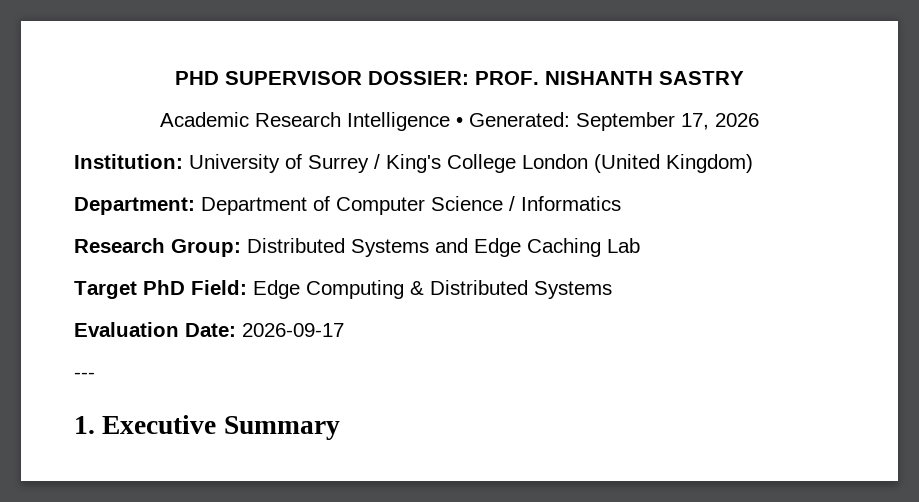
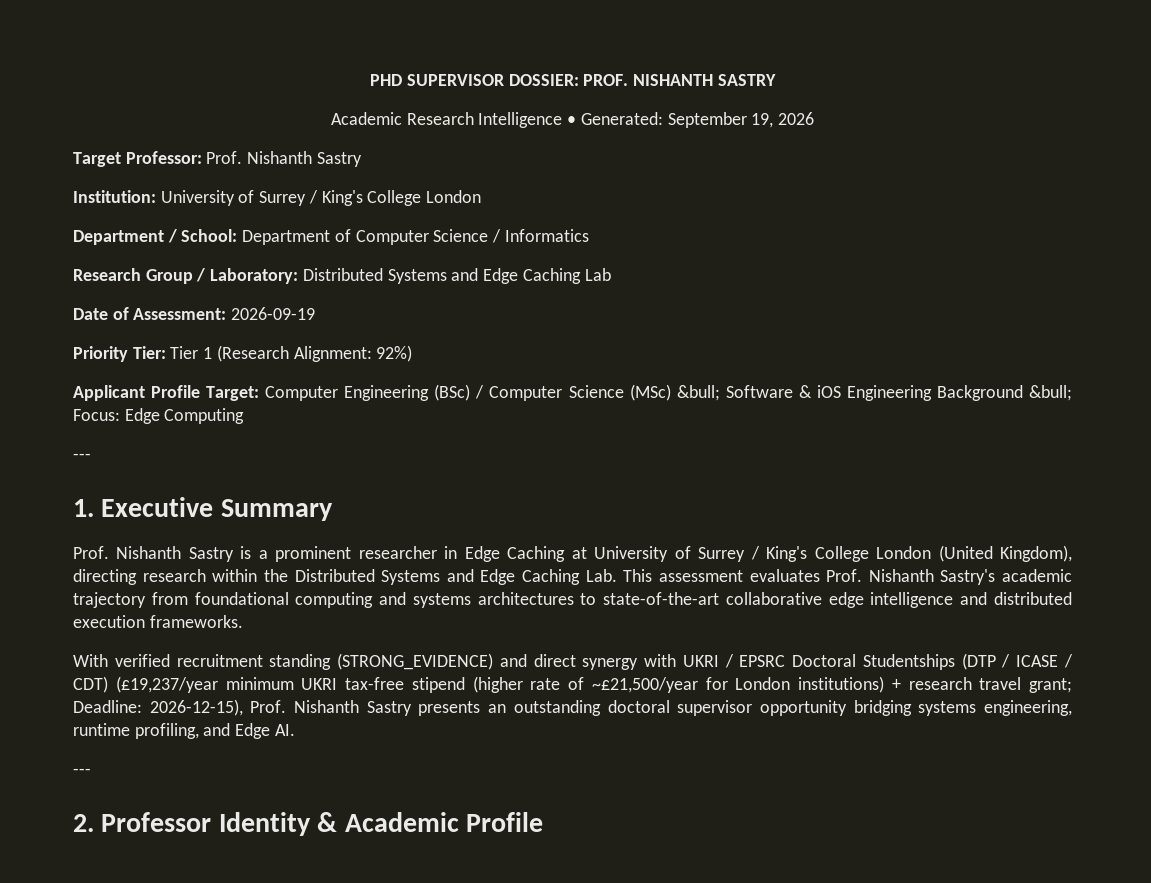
[681,113,709,130] 17, -> [751,113,774,128] 19,
(759, 120) none -> [73,151,362,167] // Target Professor: Prof. Nishanth Sastry
[594,154,753,173] [74,197,195,215] (United Kingdom) // Department: -> [73,229,238,245] // Department / School:
[171,239,241,257] Group: -> [145,268,299,284] Group / Laboratory:
[74,280,612,299] [74,322,344,337] [74,372,95,379] [74,415,340,440] Target PhD Field: Edge Computing & Distributed Systems // Evaluation Date: 2026-09-17 // --- // 1. Executive Summary -> [73,307,316,320] [73,345,413,362] [73,384,1072,401] [73,408,245,424] [73,453,91,460] [73,497,333,521] [73,545,1073,562] [73,569,1072,585] [73,592,1072,608] [73,615,243,628] [73,653,1073,670] [73,676,1072,693] [73,699,1073,716] [73,723,295,739] [73,768,91,775] [73,812,544,836] Date of Assessment: 2026-09-19 // Priority Tier: Tier 1 (Research Alignment: 92%) // Applicant Profile Target: Computer Engineering (BSc) / Computer Science (MSc) &bull; Software & iOS Engineering Background &bull; Focus: Edge Computing // --- // 1. Executive Summary // Prof. Nishanth Sastry is a prominent researcher in Edge Caching at University of Surrey / King's College London (United Kingdom), directing research within the Distributed Systems and Edge Caching Lab. This assessment evaluates Prof. Nishanth Sastry's academic trajectory from foundational computing and systems architectures to state-of-the-art collaborative edge intelligence and distributed execution frameworks. // With verified recruitment standing (STRONG_EVIDENCE) and direct synergy with UKRI / EPSRC Doctoral Studentships (DTP / ICASE / CDT) (£19,237/year minimum UKRI tax-free stipend (higher rate of ~£21,500/year for London institutions) + research travel grant; Deadline: 2026-12-15), Prof. Nishanth Sastry presents an outstanding doctoral supervisor opportunity bridging systems engineering, runtime profiling, and Edge AI. // --- // 2. Professor Identity & Academic Profile

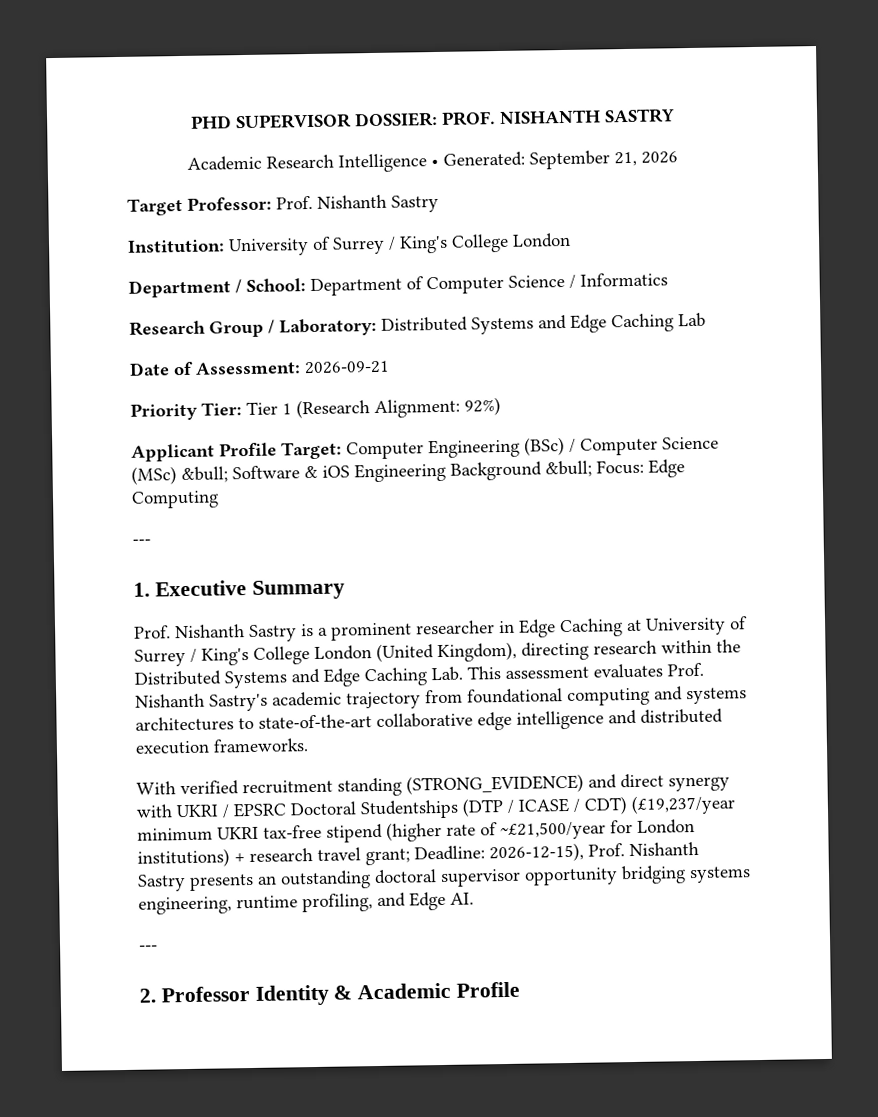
[751,113,774,128] 19, -> [614,151,637,167] 21,
[231,307,316,320] 2026-09-19 -> [304,360,390,375] 2026-09-21

